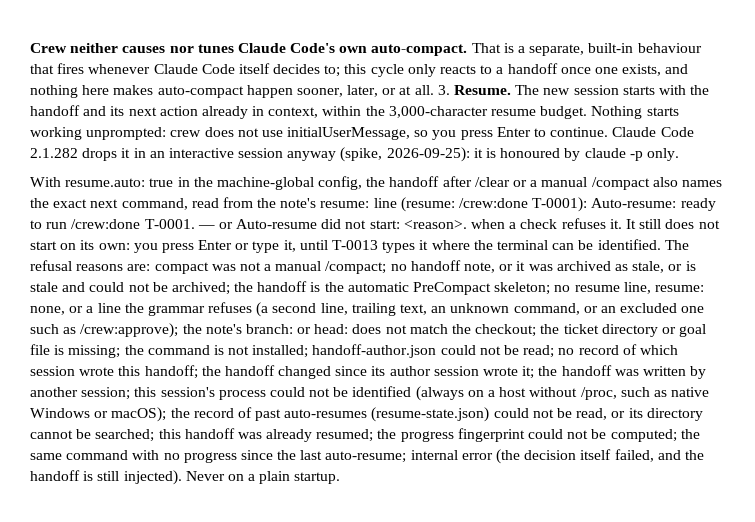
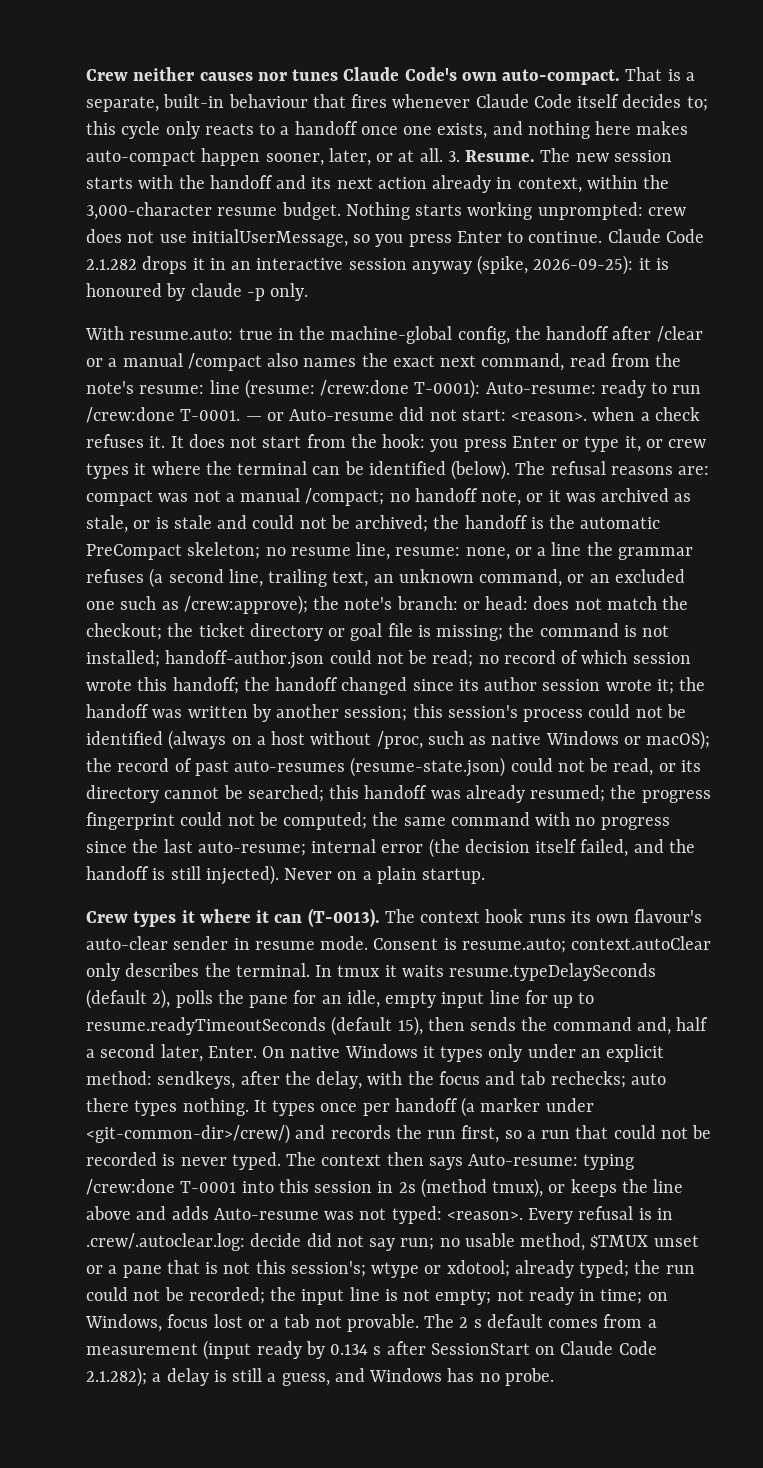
[639,219,662,229] still -> (184, 442) none
[60,240,130,250] on its own: -> [306,434,426,448] from the hook:
[299,240,379,250] until T-0013 -> [645,439,707,448] or crew
[597,239,661,250] identified. -> [368,460,511,480] identified (below).
(341, 478) none -> [86,908,703,927] [86,936,712,953] [86,963,657,981] [86,989,595,1009] [86,1016,709,1036] [86,1044,665,1062] [86,1071,666,1089] [86,1097,594,1117] [86,1124,712,1144] [86,1152,635,1170] [86,1178,684,1198] [86,1206,673,1224] [86,1233,699,1251] [86,1260,695,1278] [86,1287,668,1305] [85,1314,657,1332] [86,1340,657,1360] [86,1367,554,1387] // Crew types it where it can (T-0013). The context hook runs its own flavour's auto-clear sender in resume mode. Consent is resume.auto; context.autoClear only describes the terminal. In tmux it waits resume.typeDelaySeconds (default 2), polls the pane for an idle, empty input line for up to resume.readyTimeoutSeconds (default 15), then sends the command and, half a second later, Enter. On native Windows it types only under an explicit method: sendkeys, after the delay, with the focus and tab rechecks; auto there types nothing. It types once per handoff (a marker under <git-common-dir>/crew/) and records the run first, so a run that could not be recorded is never typed. The context then says Auto-resume: typing /crew:done T-0001 into this session in 2s (method tmux), or keeps the line above and adds Auto-resume was not typed: <reason>. Every refusal is in .crew/.autoclear.log: decide did not say run; no usable method, $TMUX unset or a pane that is not this session's; wtype or xdotool; already typed; the run could not be recorded; the input line is not empty; not ready in time; on Windows, focus lost or a tab not provable. The 2 s default comes from a measurement (input ready by 0.134 s after SessionStart on Claude Code 2.1.282); a delay is still a guess, and Windows has no probe.

